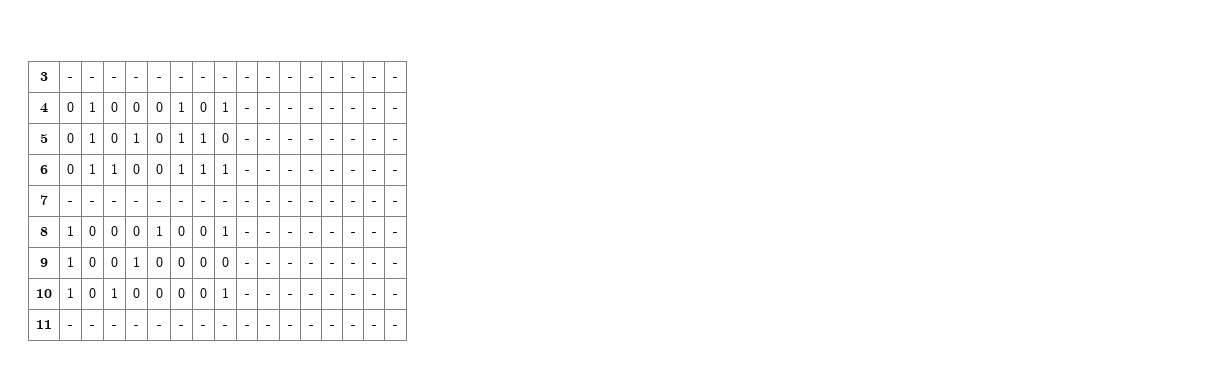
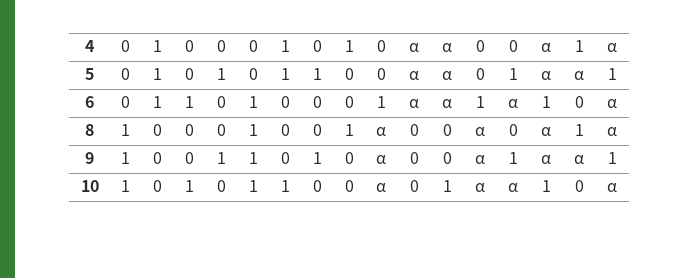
[40,72,48,81] [68,77,73,81] [90,77,95,81] [112,77,117,81] [134,77,139,81] [156,77,162,81] [179,77,184,81] [201,77,206,81] [223,77,228,81] [244,77,250,81] [266,77,271,81] [287,77,293,81] [308,77,314,81] [329,77,335,81] [350,77,356,81] [371,77,377,81] [393,77,398,81] 3 | - | - | - | - | - | - | - | - | - | - | - | - | - | - | - | - // -> (85, 46) none
[244,108,250,112] [266,108,271,112] [287,108,293,112] [308,108,314,112] [329,108,335,112] [350,108,356,112] [371,108,377,112] [393,108,398,112] - | - | - | - | - | - | - | - -> [376,40,386,52] [409,43,419,52] [442,43,452,52] [475,40,485,52] [508,40,518,52] [541,43,551,52] [574,40,584,52] [607,43,617,52] 0 | α | α | 0 | 0 | α | 1 | α
[244,139,250,143] [266,139,271,143] [287,139,293,143] [308,139,314,143] [329,139,335,143] [350,139,356,143] [371,139,377,143] [393,139,398,143] - | - | - | - | - | - | - | - -> [376,68,386,80] [409,71,419,80] [442,71,452,80] [475,68,485,80] [508,68,518,80] [541,71,551,80] [574,71,584,80] [607,68,617,80] 0 | α | α | 0 | 1 | α | α | 1
[155,164,163,174] [178,164,185,174] [200,164,207,174] [222,164,229,174] [244,170,250,174] [266,170,271,174] [287,170,293,174] [308,170,314,174] [329,170,335,174] [350,170,356,174] [371,170,377,174] [393,170,398,174] [40,195,48,205] [68,201,73,205] [90,201,95,205] [112,201,117,205] [134,201,139,205] [156,201,162,205] [179,201,184,205] [201,201,206,205] [223,201,228,205] [244,201,250,205] [266,201,271,205] [287,201,293,205] [308,201,314,205] [329,201,335,205] [350,201,356,205] [371,201,377,205] [393,201,398,205] | 0 | 1 | 1 | 1 | - | - | - | - | - | - | - | - // 7 | - | - | - | - | - | - | - | - | - | - | - | - | - | - | - | - -> [249,96,258,108] [281,96,290,108] [313,96,322,108] [344,96,354,108] [376,96,386,108] [409,99,419,108] [442,99,452,108] [475,96,485,108] [508,99,518,108] [541,96,551,108] [574,96,584,108] [607,99,617,108] | 1 | 0 | 0 | 0 | 1 | α | α | 1 | α | 1 | 0 | α
[244,232,250,236] [266,232,271,236] [287,232,293,236] [308,232,314,236] [329,232,335,236] [350,232,356,236] [371,232,377,236] [393,232,398,236] - | - | - | - | - | - | - | - -> [376,127,386,136] [409,124,419,136] [442,124,452,136] [475,127,485,136] [508,124,518,136] [541,127,551,136] [574,124,584,136] [607,127,617,136] α | 0 | 0 | α | 0 | α | 1 | α
[155,257,163,267] [178,257,185,267] [200,257,207,267] [222,257,229,267] [244,263,250,267] [266,263,271,267] [287,263,293,267] [308,263,314,267] [329,263,335,267] [350,263,356,267] [371,263,377,267] [393,263,398,267] | 0 | 0 | 0 | 0 | - | - | - | - | - | - | - | - -> [249,152,258,164] [281,152,290,164] [313,152,322,164] [344,152,354,164] [376,155,386,164] [409,152,419,164] [442,152,452,164] [475,155,485,164] [508,152,518,164] [541,155,551,164] [574,155,584,164] [607,152,617,164] | 1 | 0 | 1 | 0 | α | 0 | 0 | α | 1 | α | α | 1
[155,288,163,298] [178,288,185,298] [200,288,207,298] [222,288,229,298] [244,294,250,298] [266,294,271,298] [287,294,293,298] [308,294,314,298] [329,294,335,298] [350,294,356,298] [371,294,377,298] [393,294,398,298] [36,320,52,329] [68,325,73,329] [90,325,95,329] [112,325,117,329] [134,325,139,329] [156,325,162,329] [179,325,184,329] [201,325,206,329] [223,325,228,329] [244,325,250,329] [266,325,271,329] [287,325,293,329] [308,325,314,329] [329,325,335,329] [350,325,356,329] [371,325,377,329] [393,325,398,329] 0 | 0 | 0 | 1 | - | - | - | - | - | - | - | - // 11 | - | - | - | - | - | - | - | - | - | - | - | - | - | - | - | - -> [249,180,258,192] [281,180,290,192] [313,180,322,192] [344,180,354,192] [376,183,386,192] [409,180,419,192] [442,180,452,192] [475,183,485,192] [508,183,518,192] [541,180,551,192] [574,180,584,192] [607,183,617,192] 1 | 1 | 0 | 0 | α | 0 | 1 | α | α | 1 | 0 | α

